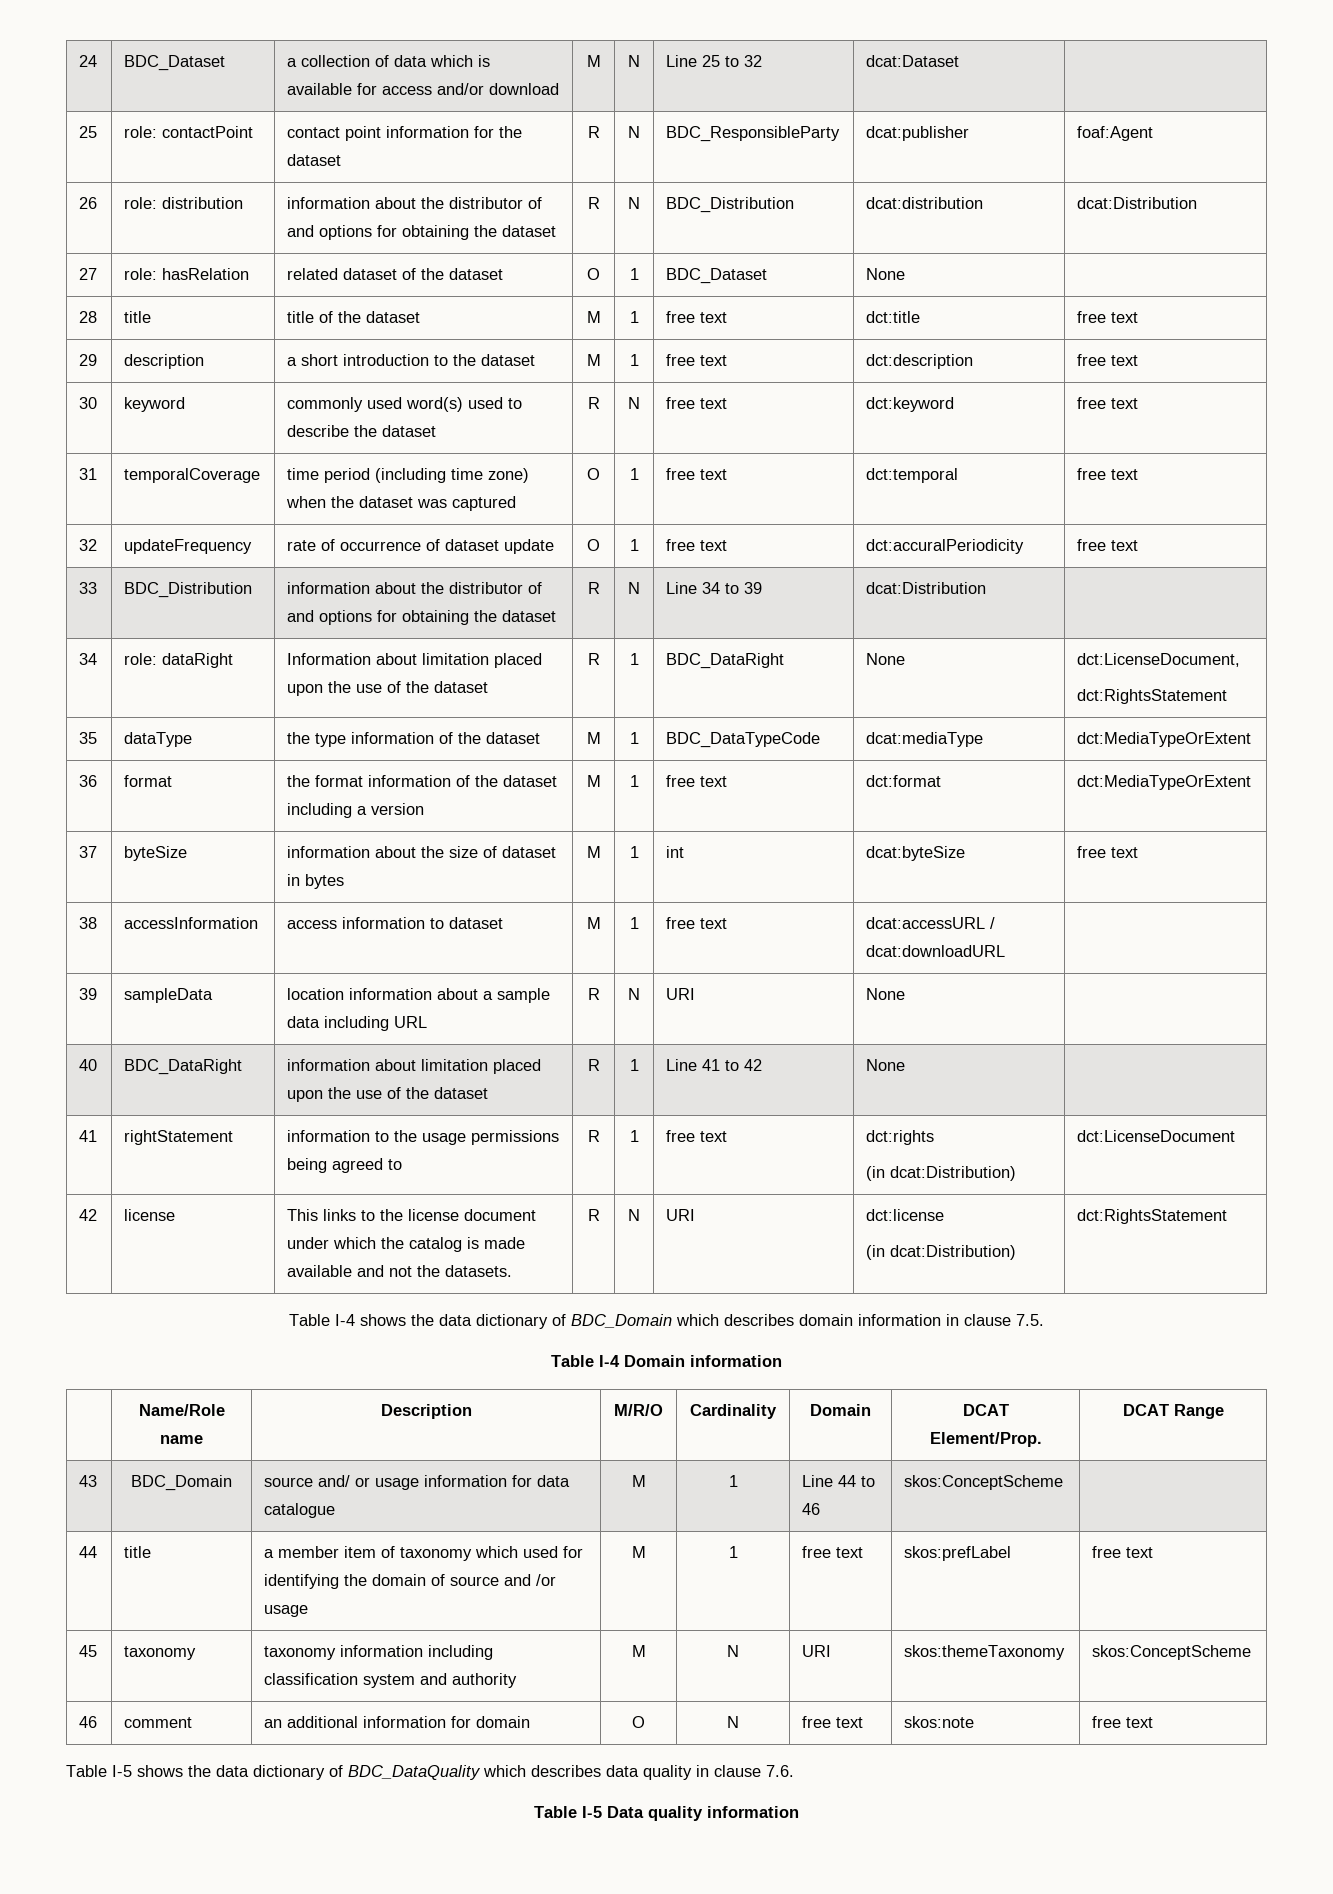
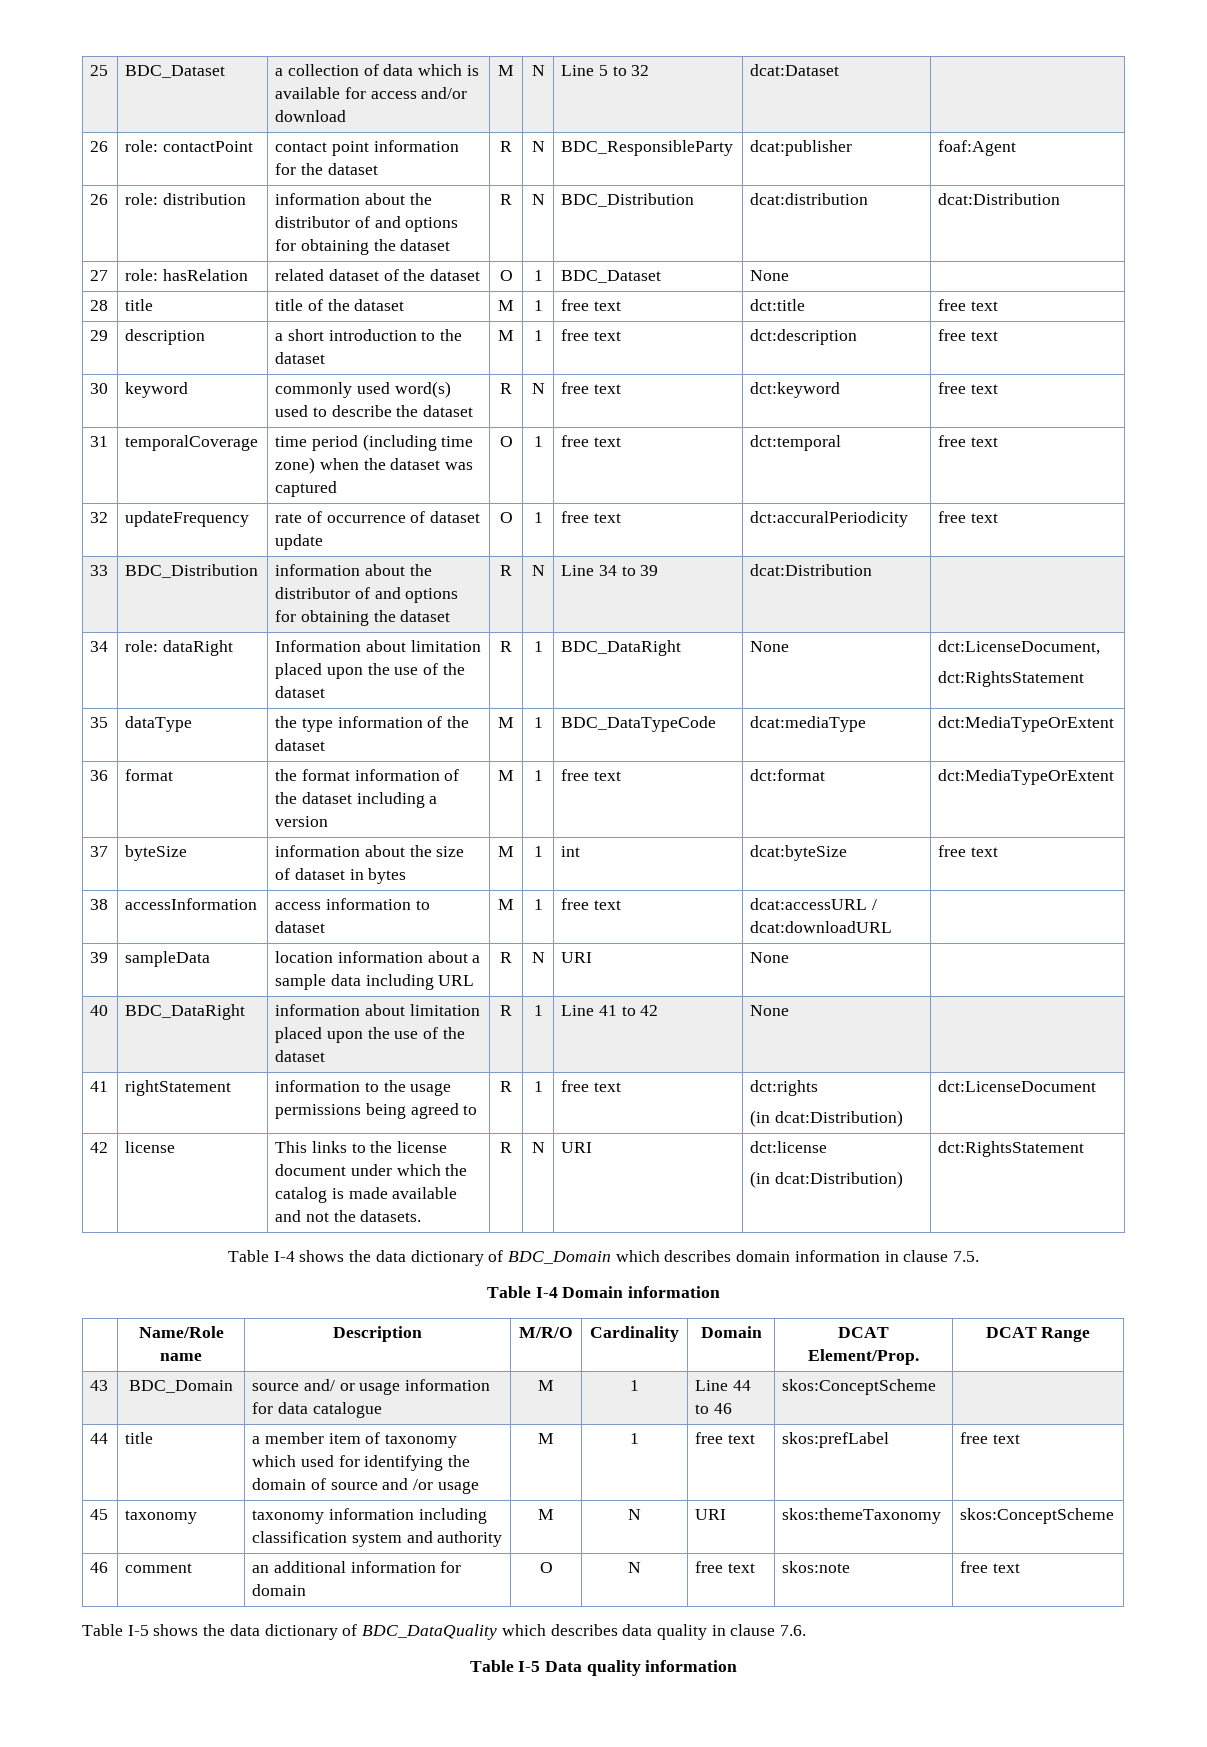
[79,55,98,67] 24 -> [90,65,109,76] 25
[702,55,721,67] 25 -> [598,65,608,76] 5
[79,126,98,138] 25 -> [90,141,109,152] 26

